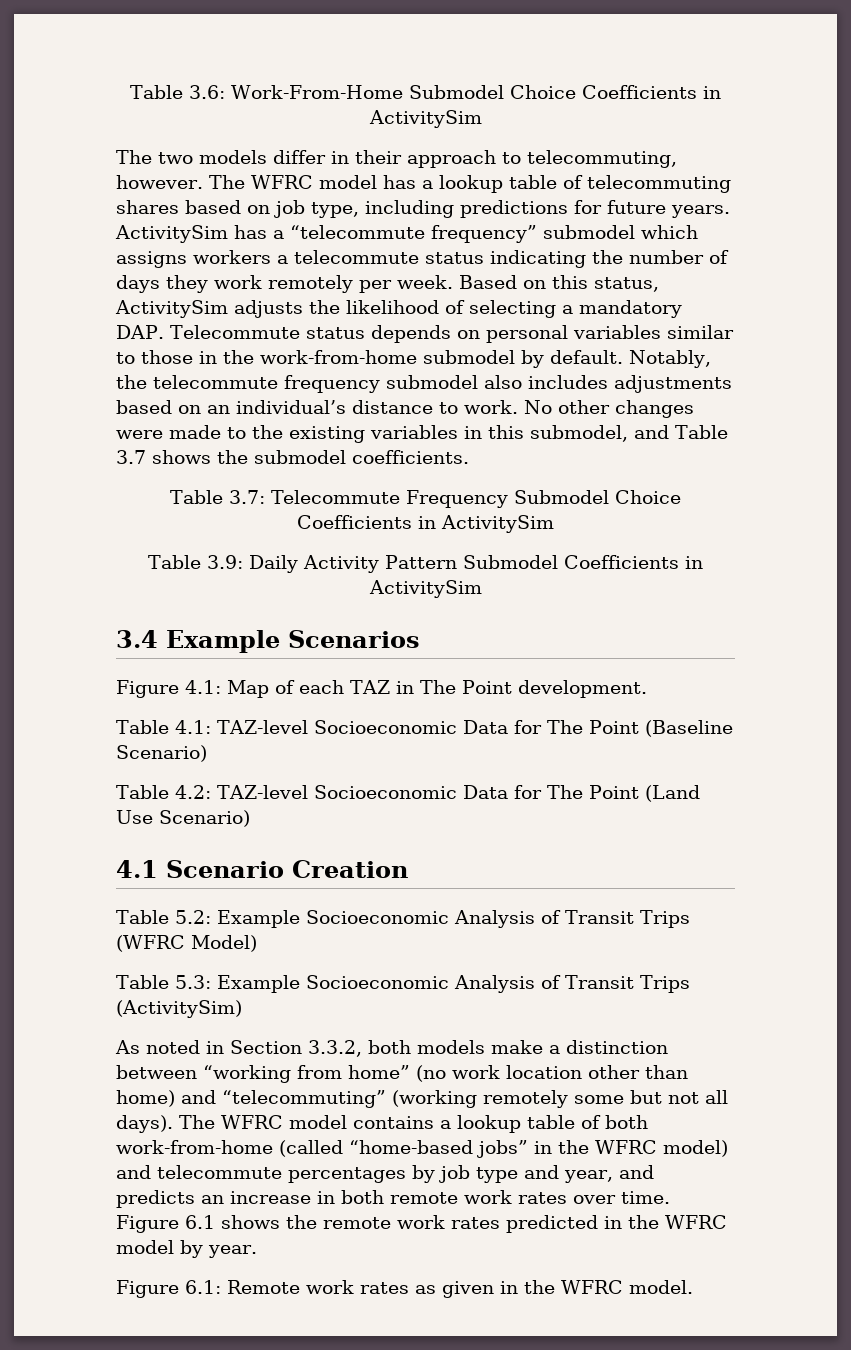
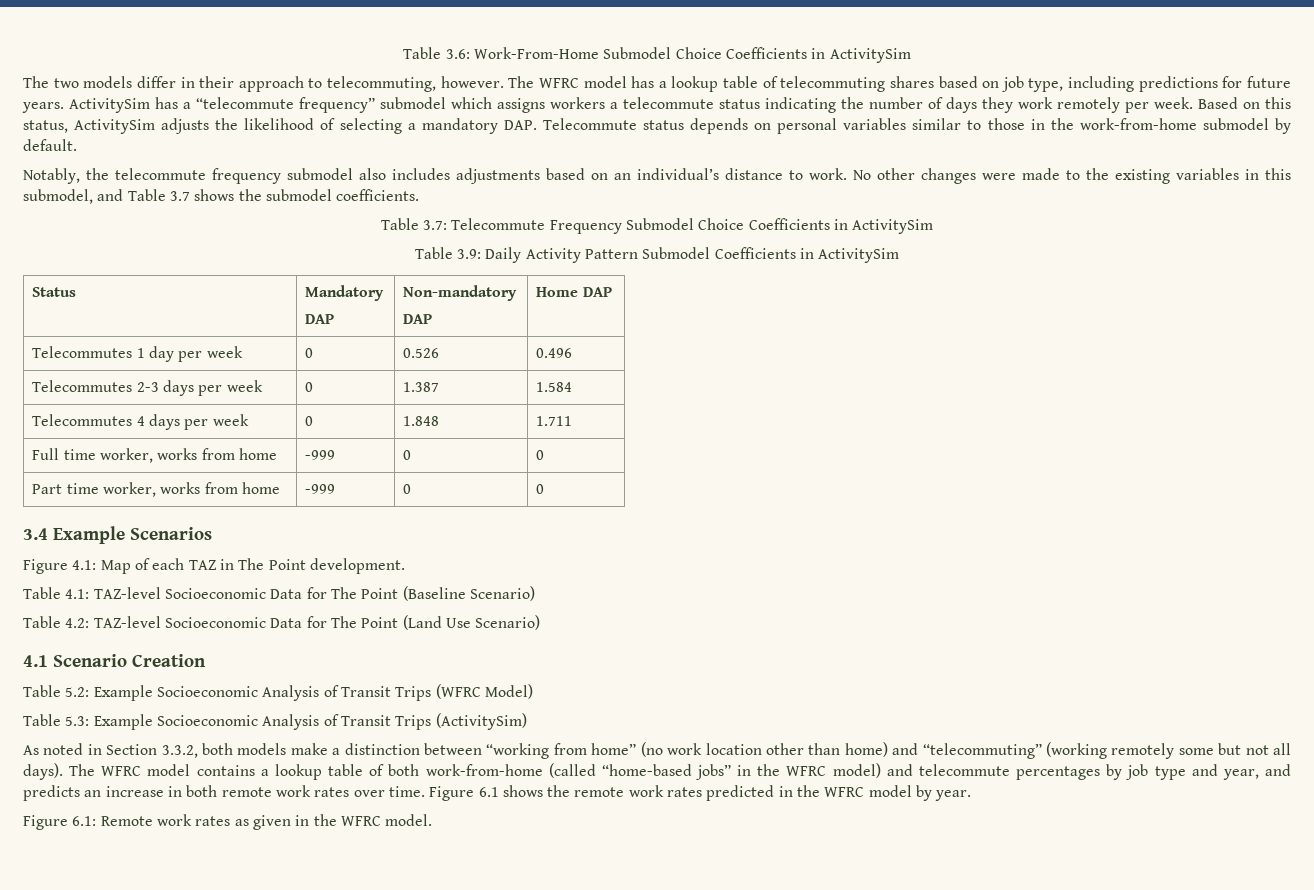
(623, 357) none -> (77, 145) //
(482, 589) none -> [32,287,77,297] [305,285,385,301] [305,314,335,324] [403,285,518,301] [403,314,433,324] [536,287,612,297] [32,346,243,362] [305,348,314,358] [403,348,440,358] [536,348,573,358] [32,380,263,396] [305,382,314,392] [403,382,440,392] [536,382,573,392] [32,414,249,430] [305,416,314,426] [403,416,440,426] [536,416,573,426] [32,448,278,463] [305,450,336,460] [403,450,412,460] [536,450,545,460] [32,482,281,497] [305,484,336,494] [403,484,412,494] [536,484,545,494] // Status | Mandatory // DAP | Non-mandatory // DAP | Home DAP // Telecommutes 1 day per week | 0 | 0.526 | 0.496 // Telecommutes 2-3 days per week | 0 | 1.387 | 1.584 // Telecommutes 4 days per week | 0 | 1.848 | 1.711 // Full time worker, works from home | -999 | 0 | 0 // Part time worker, works from home | -999 | 0 | 0

